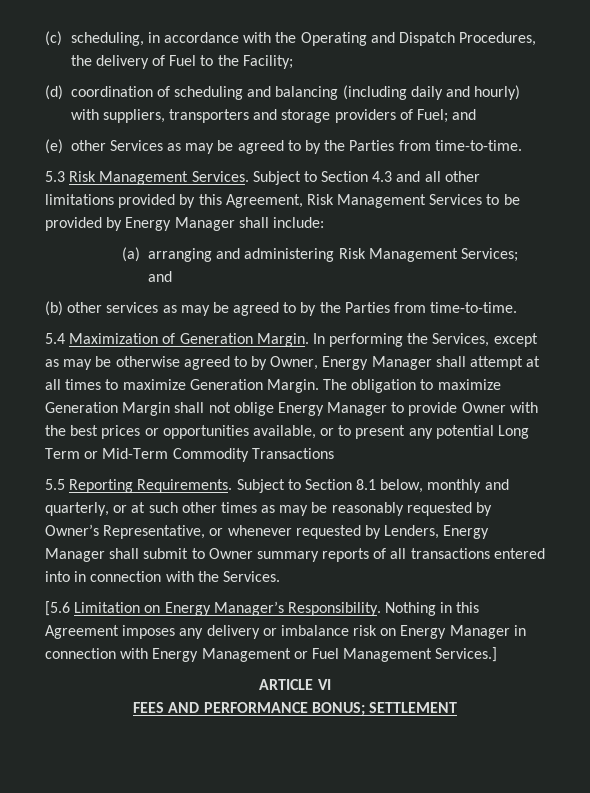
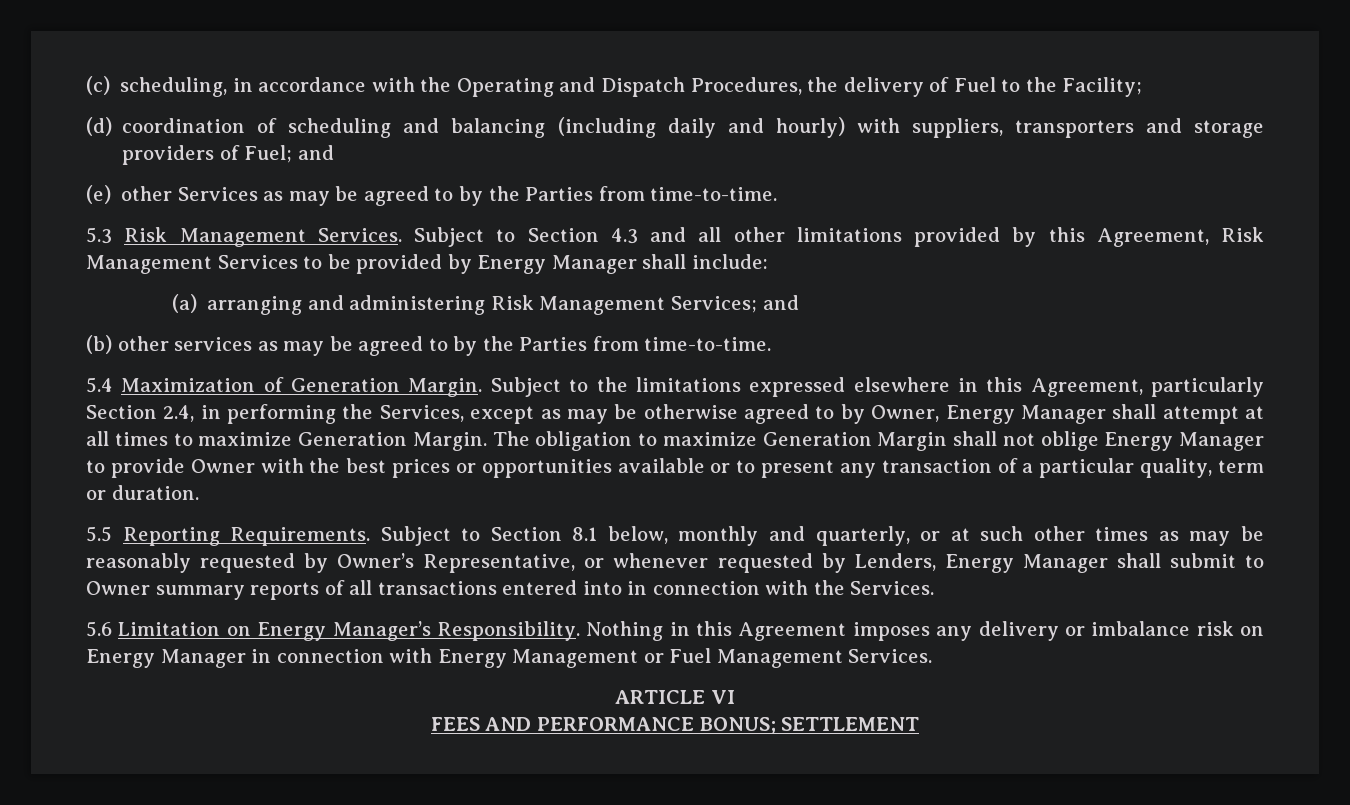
[312,333,325,344] In -> [490,377,1265,397] [86,405,221,422] Subject to the limitations expressed elsewhere in this Agreement, particularly Section 2.4, in
[252,425,316,439] available, -> [617,458,705,473] available
[435,425,530,439] [45,448,334,462] potential Long Term or Mid-Term Commodity Transactions -> [881,458,1265,478] [86,485,199,500] transaction of a particular quality, term or duration.
[45,601,70,616] [5.6 -> [86,621,112,637] 5.6
[435,647,498,662] Services.] -> [848,649,933,663] Services.

